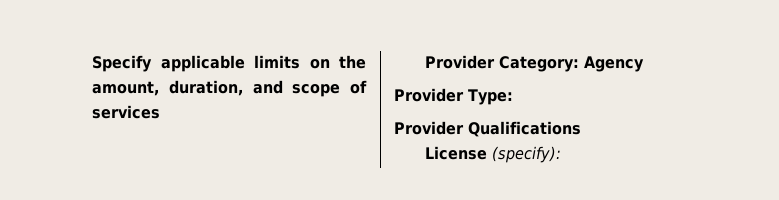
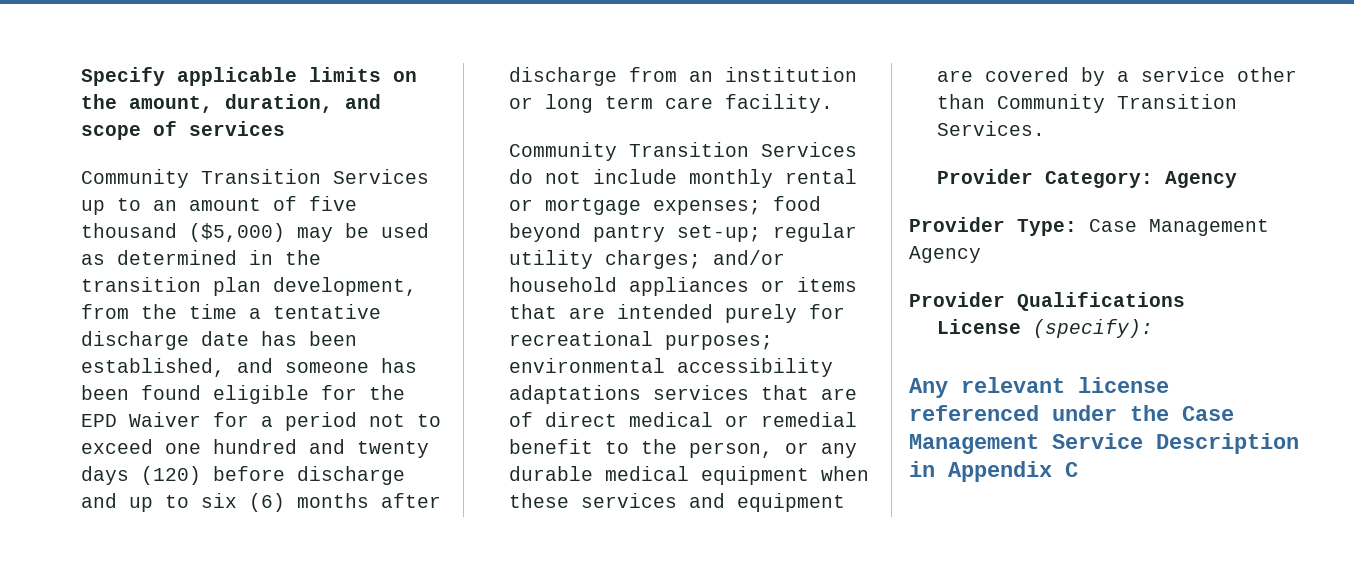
(161, 112) none -> [80,169,429,188] [80,196,357,215] [80,223,429,242] [80,250,321,265] [80,277,417,296] [80,304,381,319] [80,331,357,350] [80,358,417,377] [80,385,405,404] [80,412,441,431] [80,439,429,458] [80,466,405,485] [80,493,441,512] [508,67,857,86] [508,94,833,113] [508,142,857,161] [508,169,857,188] [508,196,821,215] [508,223,857,242] [508,250,785,269] [508,277,857,296] [508,304,845,323] [508,331,773,350] [508,358,833,377] [508,385,857,404] [508,412,857,427] [508,439,857,458] [508,466,869,485] [508,493,845,512] [936,67,1297,86] [936,94,1237,113] [936,121,1045,136] // Community Transition Services up to an amount of five thousand ($5,000) may be used as determined in the transition plan development, from the time a tentative discharge date has been established, and someone has been found eligible for the EPD Waiver for a period not to exceed one hundred and twenty days (120) before discharge and up to six (6) months after discharge from an institution or long term care facility. // Community Transition Services do not include monthly rental or mortgage expenses; food beyond pantry set-up; regular utility charges; and/or household appliances or items that are intended purely for recreational purposes; environmental accessibility adaptations services that are of direct medical or remedial benefit to the person, or any durable medical equipment when these services and equipment are covered by a service other than Community Transition Services.
(513, 97) none -> [1089,219,1269,236] [909,246,981,263] Case Management Agency
(562, 154) none -> [909,377,1169,398] [909,405,1234,421] [909,433,1299,454] [909,461,1078,482] // Any relevant license referenced under the Case Management Service Description in Appendix C

